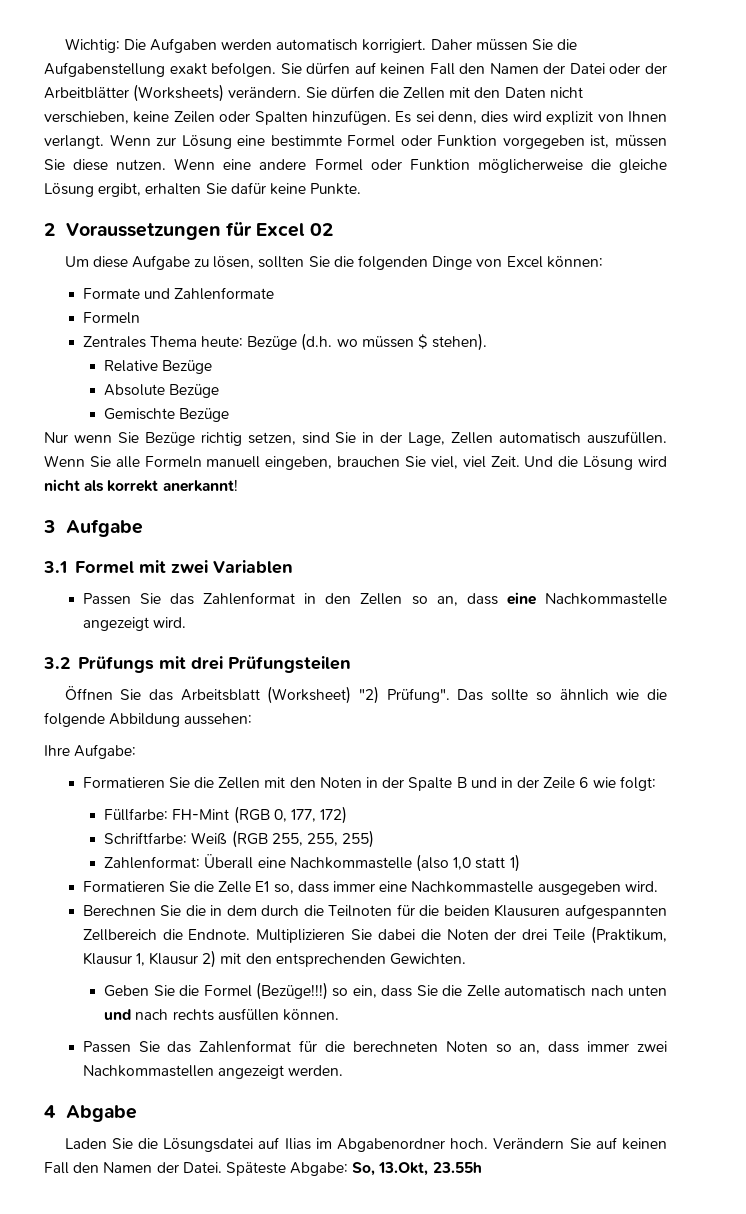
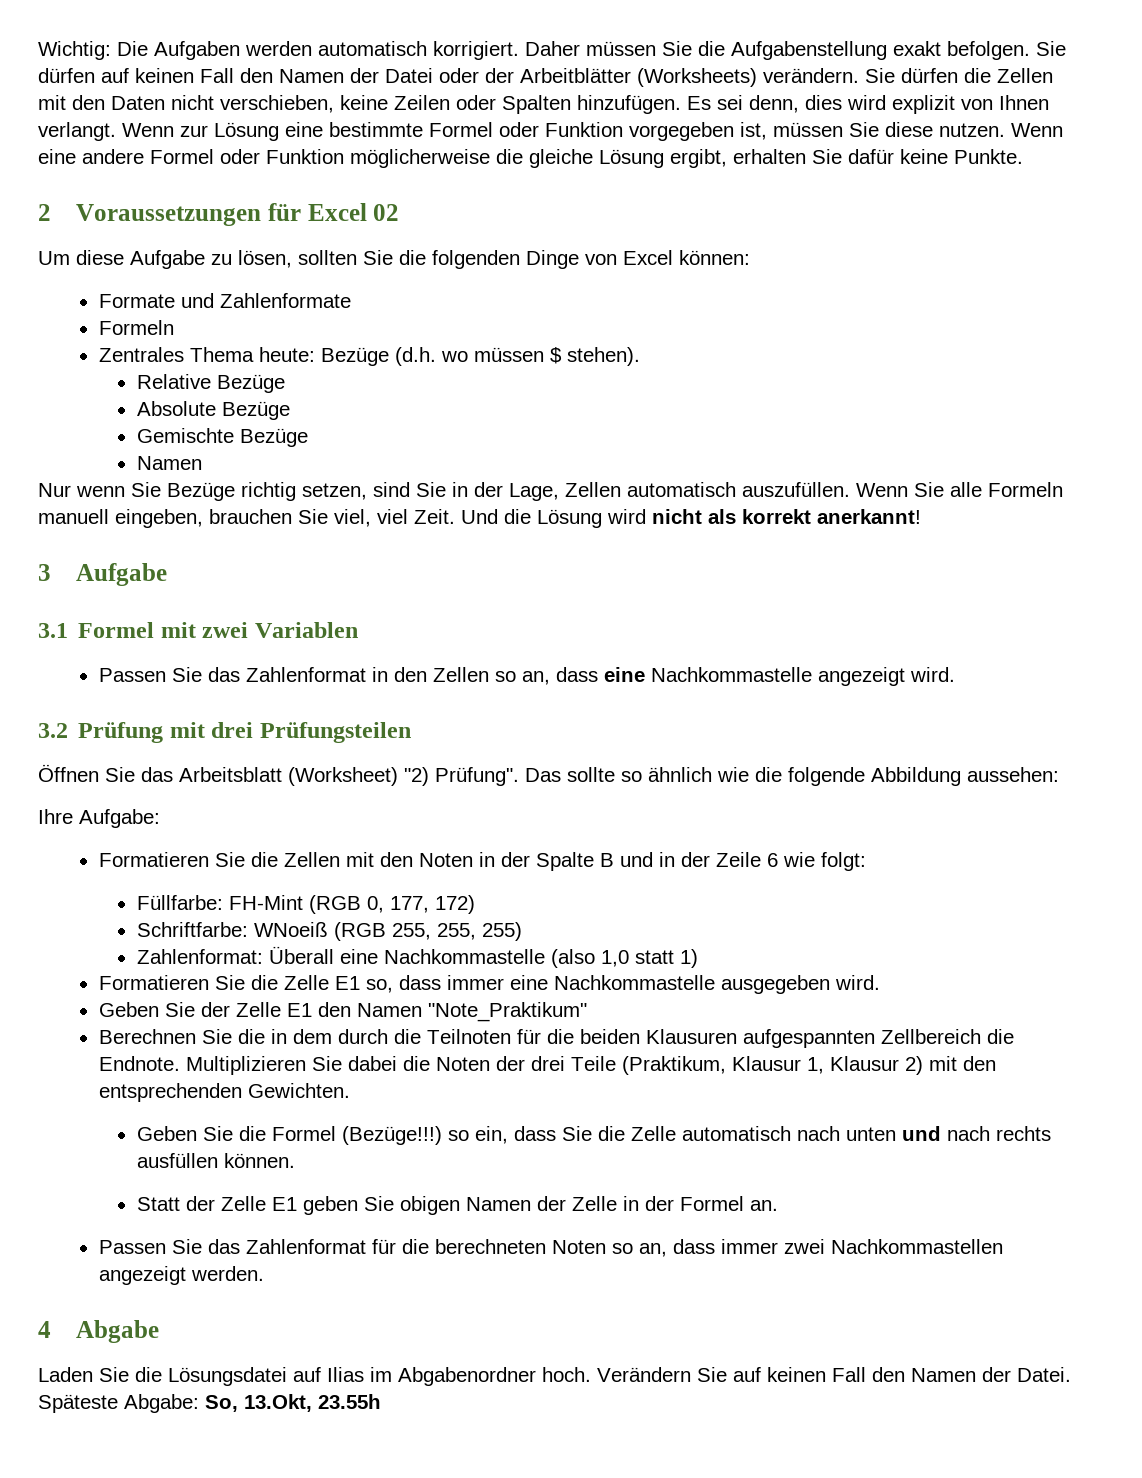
(230, 415) none -> [136,456,202,470] // Namen
[77,656,154,673] Prüfungs -> [78,722,164,743] Prüfung
[191,832,228,844] Weiß -> [253,922,328,937] WNoeiß
(658, 886) none -> [98,1002,587,1022] // Geben Sie der Zelle E1 den Namen "Note_Praktikum"
(339, 1015) none -> [136,1196,778,1215] // Statt der Zelle E1 geben Sie obigen Namen der Zelle in der Formel an.

